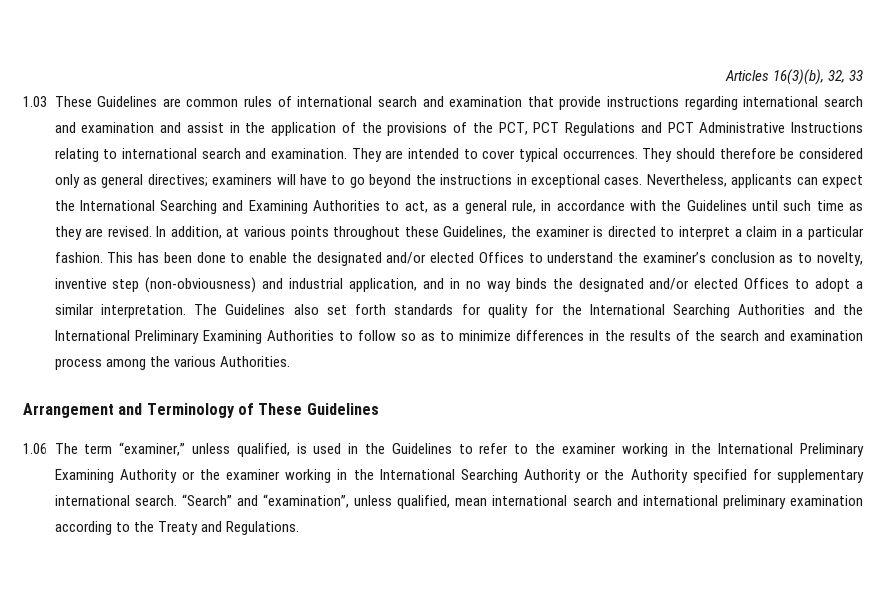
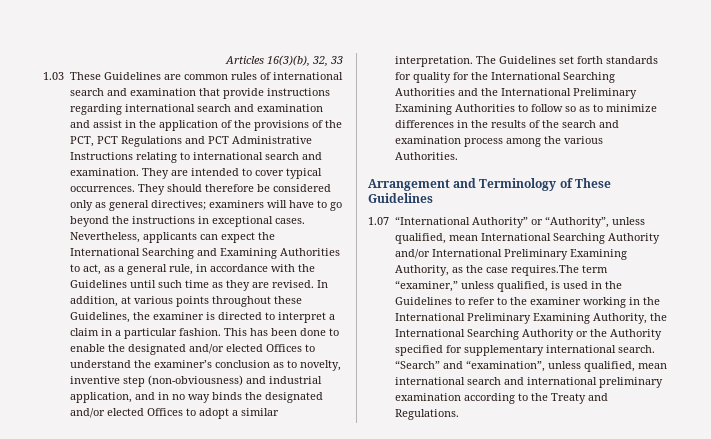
[293,304,319,315] also -> (556, 60) none
[23,443,78,454] 1.06 The -> [368,216,645,228] [394,233,660,244] [394,249,627,260] [394,265,579,276] 1.07 “International Authority” or “Authority”, unless qualified, mean International Searching Authority and/or International Preliminary Examining Authority, as the case requires.The
[119,469,348,483] Authority or the examiner working in -> [592,313,647,324] Authority,

